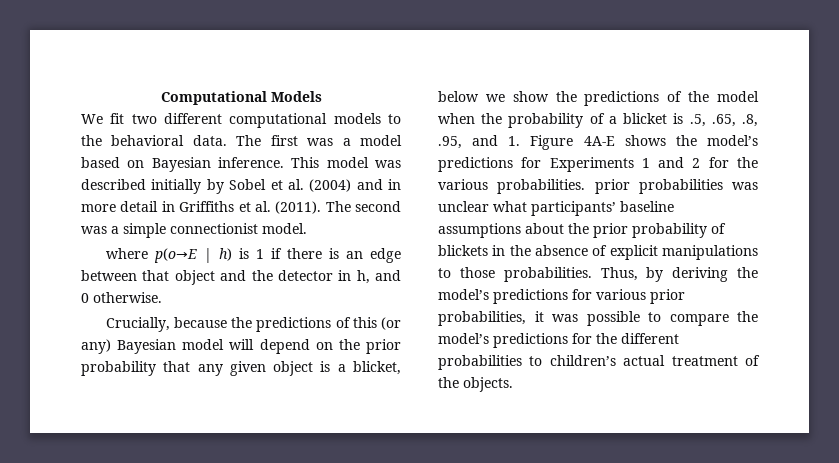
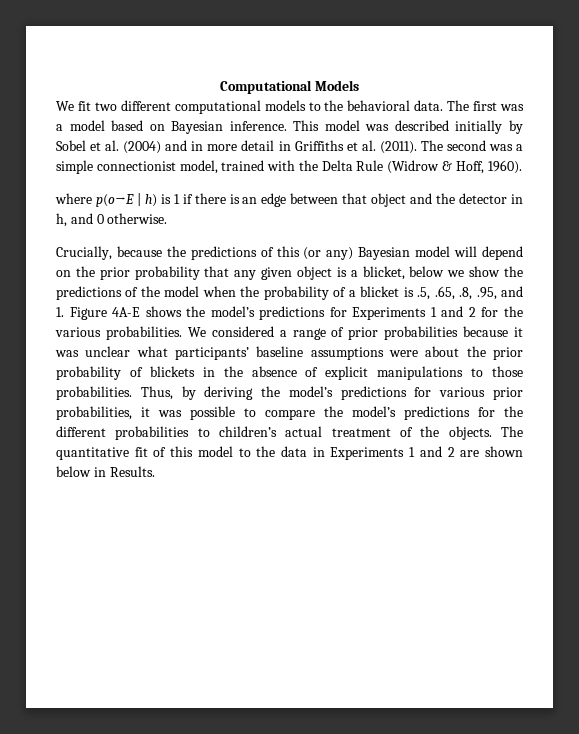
[262,223,307,234] model. -> [179,160,522,174] model, trained with the Delta Rule (Widrow & Hoff, 1960).
[594,179,723,194] prior probabilities -> [187,326,523,340] We considered a range of prior probabilities because it
(521, 230) none -> [389,350,419,357] were
(513, 384) none -> [500,426,523,437] [56,446,523,460] [56,466,155,477] The quantitative fit of this model to the data in Experiments 1 and 2 are shown below in Results.

